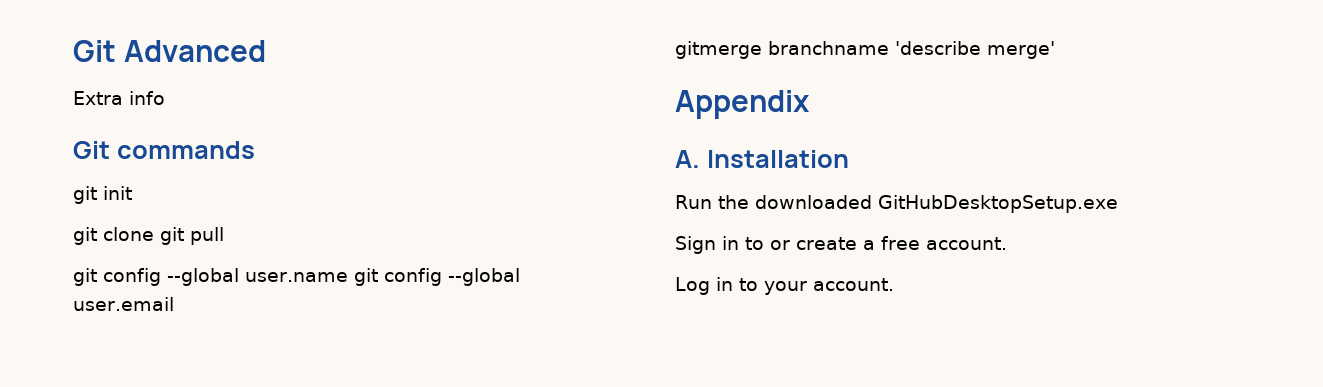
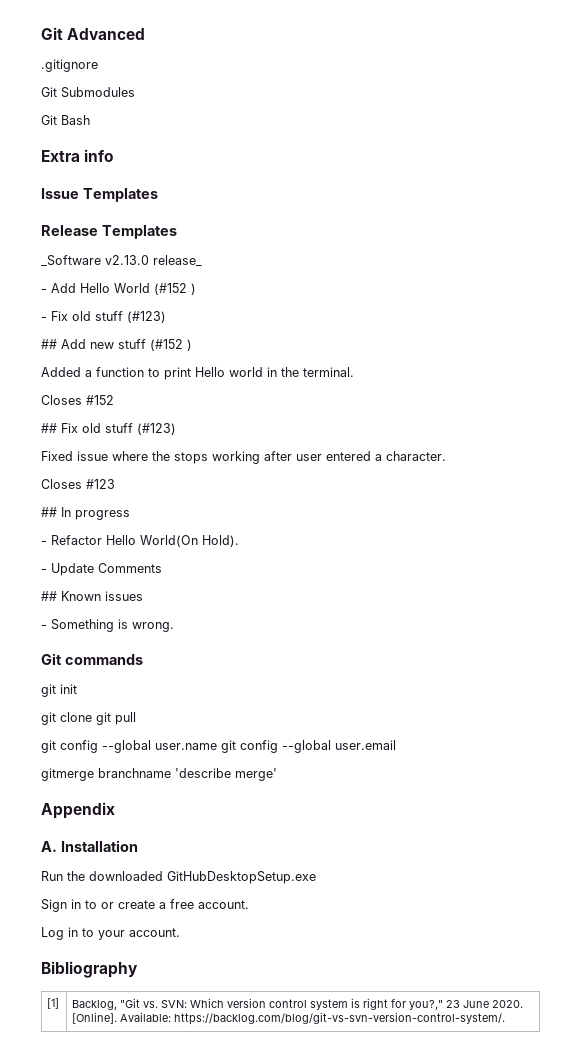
[73,91,165,105] Extra info -> [41,59,98,72] [41,87,135,98] [41,115,90,125] [41,149,115,162] [41,188,158,202] [41,225,177,239] [41,255,202,267] [41,283,196,295] [41,311,166,323] [41,339,192,351] [41,367,354,380] [41,395,114,405] [41,423,176,435] [41,451,446,464] [41,479,115,489] [41,507,130,520] [41,535,239,547] [41,563,162,576] [41,591,143,601] [41,619,174,632] .gitignore // Git Submodules // Git Bash // Extra info // Issue Templates // Release Templates // _Software v2.13.0 release_ // - Add Hello World (#152 ) // - Fix old stuff (#123) // ## Add new stuff (#152 ) // Added a function to print Hello world in the terminal. // Closes #152 // ## Fix old stuff (#123) // Fixed issue where the stops working after user entered a character. // Closes #123 // ## In progress // - Refactor Hello World(On Hold). // - Update Comments // ## Known issues // - Something is wrong.
(894, 284) none -> [41,961,138,978] [47,998,60,1009] [72,998,524,1010] [72,1012,506,1025] // Bibliography // [1] | Backlog, "Git vs. SVN: Which version control system is right for you?," 23 June 2020. [Online]. Available: https://backlog.com/blog/git-vs-svn-version-control-system/.

